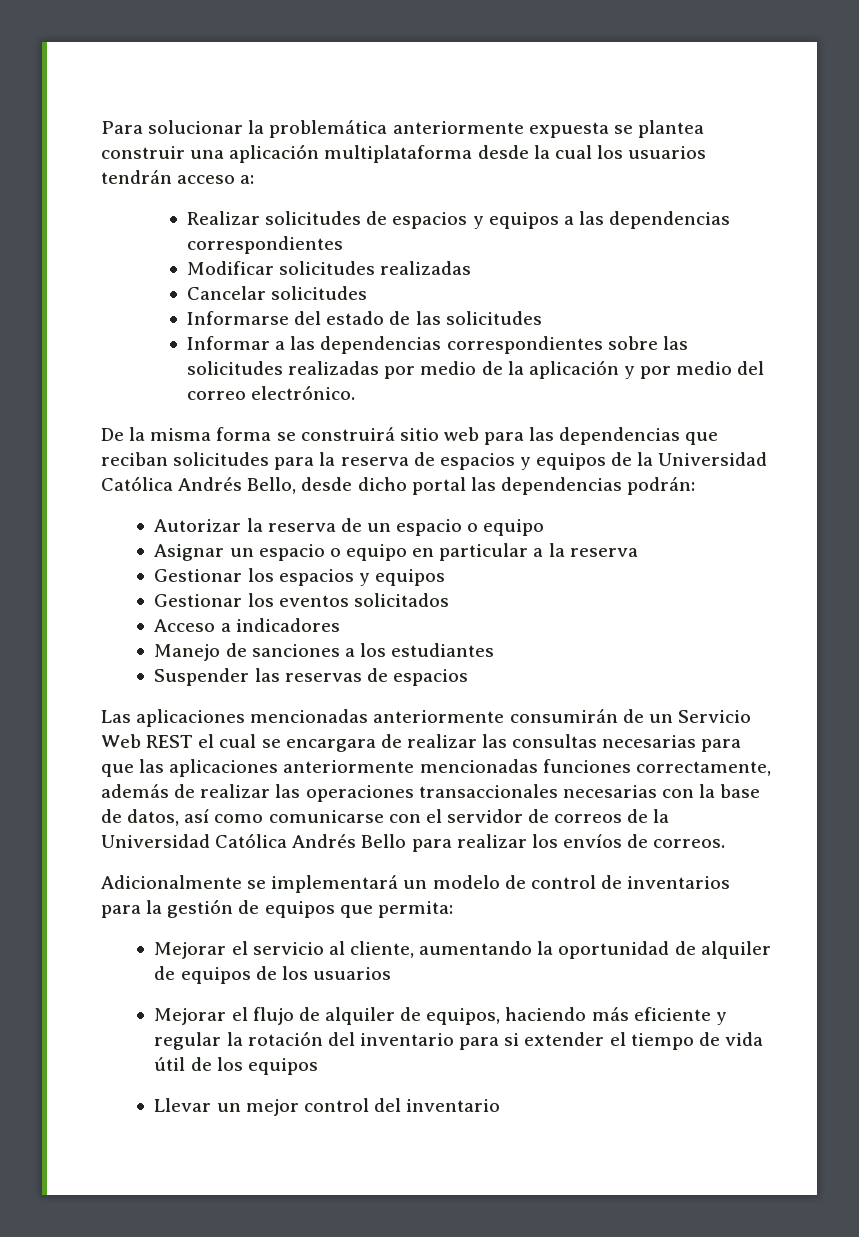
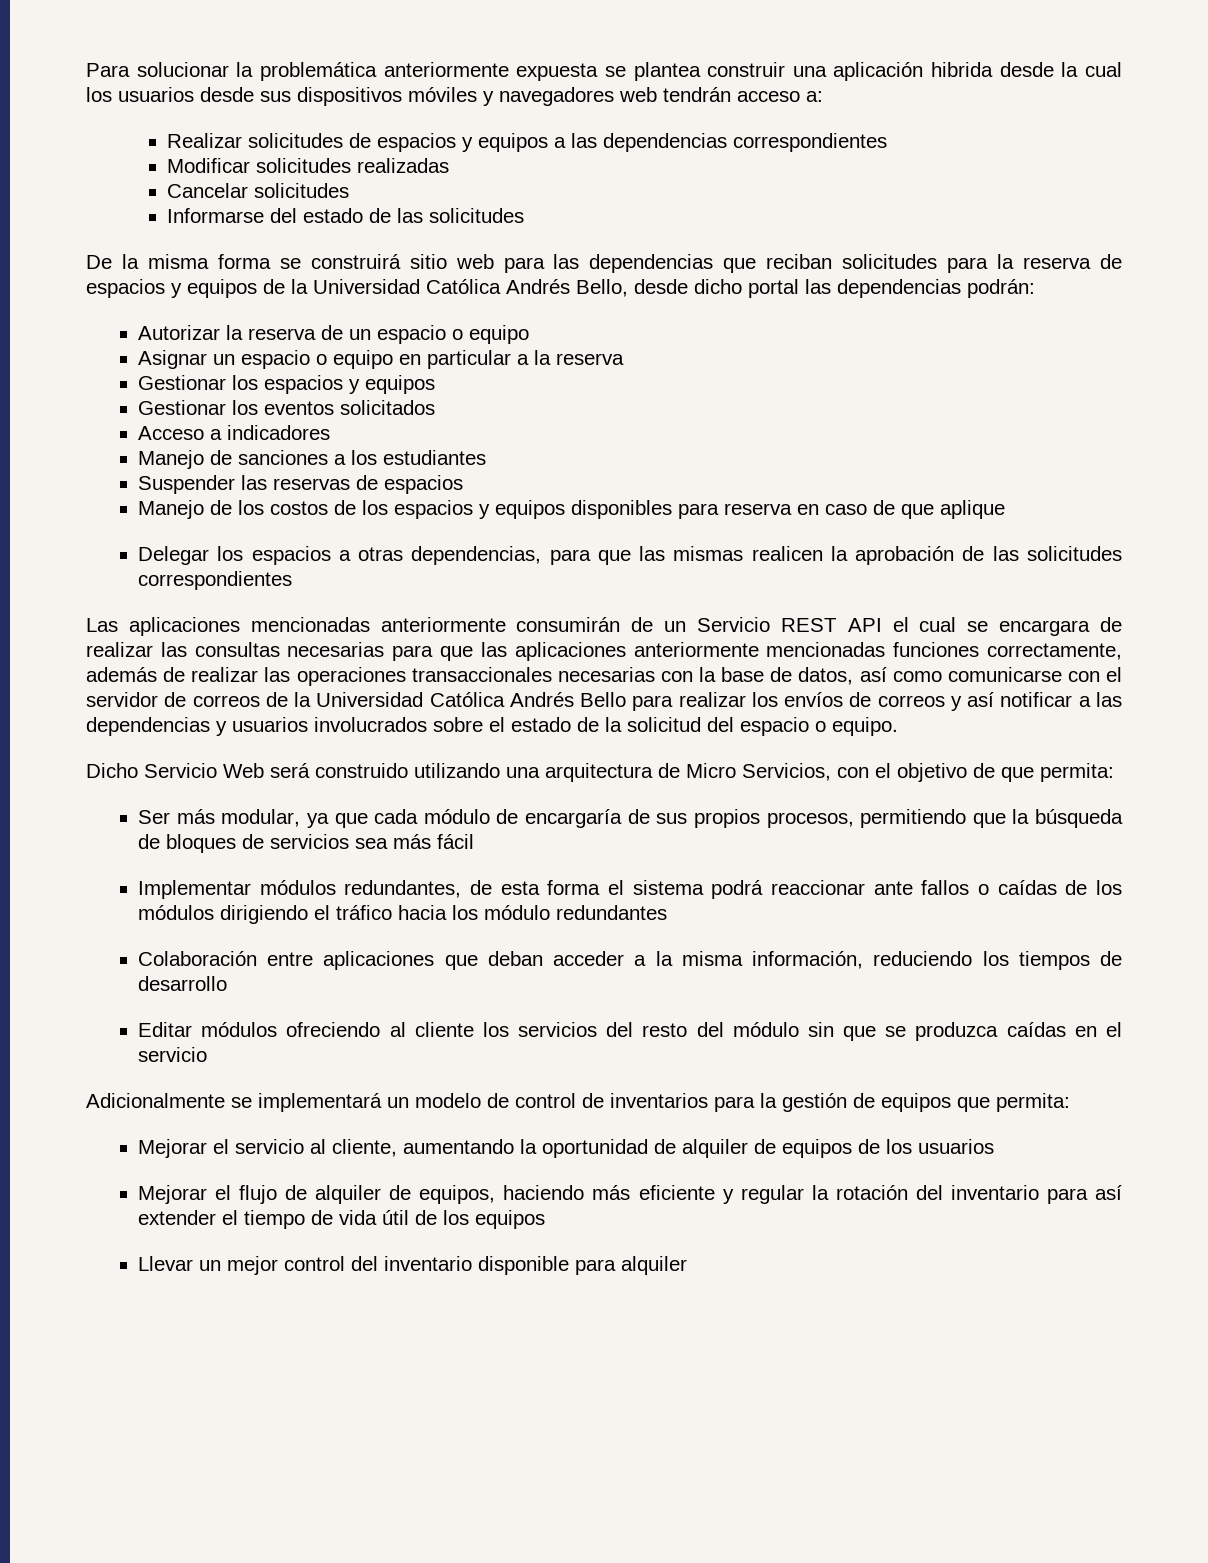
[324,145,473,163] multiplataforma -> [931,62,994,77] hibrida
(707, 152) none -> [200,87,657,106] desde sus dispositivos móviles y navegadores web
[187,336,688,354] [187,360,765,379] [187,385,356,400] // Informar a las dependencias correspondientes sobre las solicitudes realizadas por medio de la aplicación y por medio del correo electrónico. -> (525, 215) none
(469, 677) none -> [137,500,1005,519] [137,546,1122,565] [137,571,292,590] // Manejo de los costos de los espacios y equipos disponibles para reserva en caso de que aplique // Delegar los espacios a otras dependencias, para que las mismas realicen la aprobación de las solicitudes correspondientes
[101,734,194,748] Web REST -> [780,618,882,632] REST API
[653,839,726,848] correos. -> [877,692,1123,711] [86,717,898,736] [86,763,1114,782] [137,809,1123,828] [137,834,474,853] [137,880,1122,899] [137,905,667,924] [137,951,1123,970] [137,976,227,991] [137,1022,1123,1041] [137,1047,207,1062] correos y así notificar a las dependencias y usuarios involucrados sobre el estado de la solicitud del espacio o equipo. // Dicho Servicio Web será construido utilizando una arquitectura de Micro Servicios, con el objetivo de que permita: // Ser más modular, ya que cada módulo de encargaría de sus propios procesos, permitiendo que la búsqueda de bloques de servicios sea más fácil // Implementar módulos redundantes, de esta forma el sistema podrá reaccionar ante fallos o caídas de los módulos dirigiendo el tráfico hacia los módulo redundantes // Colaboración entre aplicaciones que deban acceder a la misma información, reduciendo los tiempos de desarrollo // Editar módulos ofreciendo al cliente los servicios del resto del módulo sin que se produzca caídas en el servicio
[504,1033,520,1046] si -> [1095,1185,1123,1200] así
(501, 1105) none -> [477,1256,687,1275] disponible para alquiler

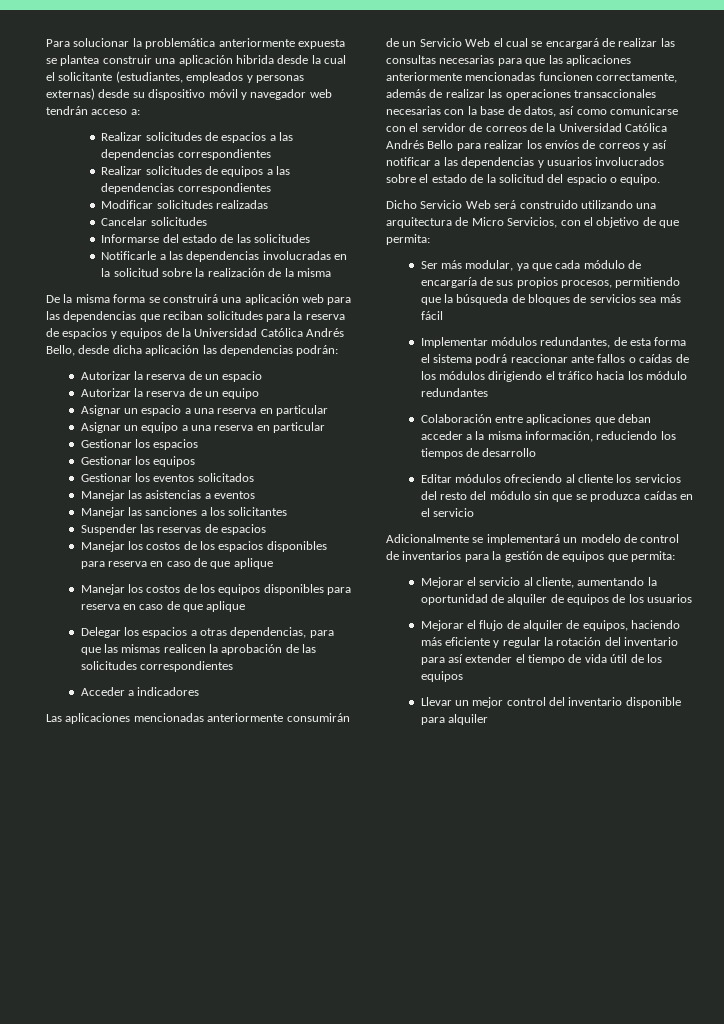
[86,87,614,106] los usuarios desde sus dispositivos móviles y navegadores -> [46,71,304,83] [46,88,307,100] el solicitante (estudiantes, empleados y personas externas) desde su dispositivo móvil y navegador
[462,137,474,152] y -> [269,132,294,141] [101,149,271,160] [101,166,219,175] a las dependencias correspondientes // Realizar solicitudes de
(525, 215) none -> [101,251,348,262] [101,268,331,277] // Notificarle a las dependencias involucradas en la solicitud sobre la realización de la misma
[409,254,447,269] sitio -> [221,294,299,305] una aplicación
[694,279,799,298] dicho portal -> [112,345,200,356] dicha aplicación
[451,329,463,340] o -> [80,388,220,397] // Autorizar la reserva de un
[315,350,624,369] o equipo en particular a la reserva -> [184,405,329,416] [80,422,326,433] a una reserva en particular // Asignar un equipo a una reserva en particular
[348,379,360,394] y -> [80,456,150,465] // Gestionar los
[137,425,330,440] [137,450,232,469] Acceso a indicadores // Manejo de -> [80,490,256,501] [80,507,142,518] Manejar las asistencias a eventos // Manejar las
[382,450,486,465] estudiantes -> [228,507,288,516] solicitantes
[137,500,232,519] Manejo de -> [80,541,125,552] Manejar
[478,504,490,519] y -> [266,541,327,552] [80,558,273,569] [80,584,216,595] disponibles para reserva en caso de que aplique // Manejar los costos de los
(292, 580) none -> [80,687,200,696] // Acceder a indicadores
[780,618,882,632] REST API -> [465,38,491,47] Web
[999,620,1091,636] encargara -> [545,38,599,49] encargará
[893,642,980,657] funciones -> [538,72,593,81] funcionen

